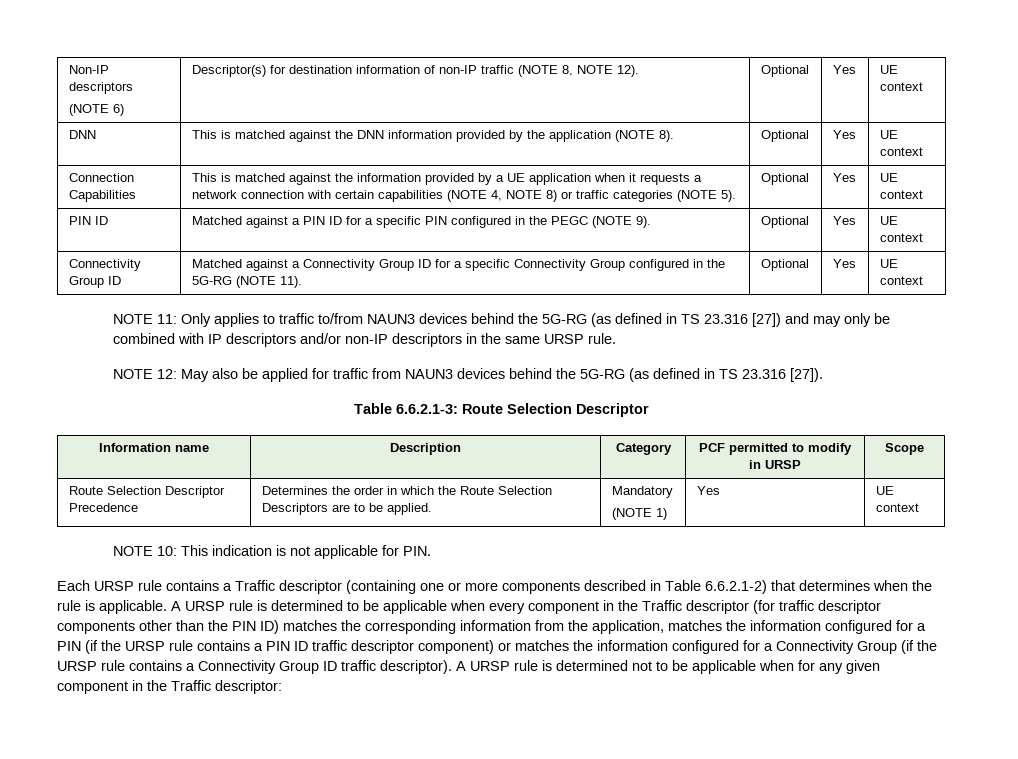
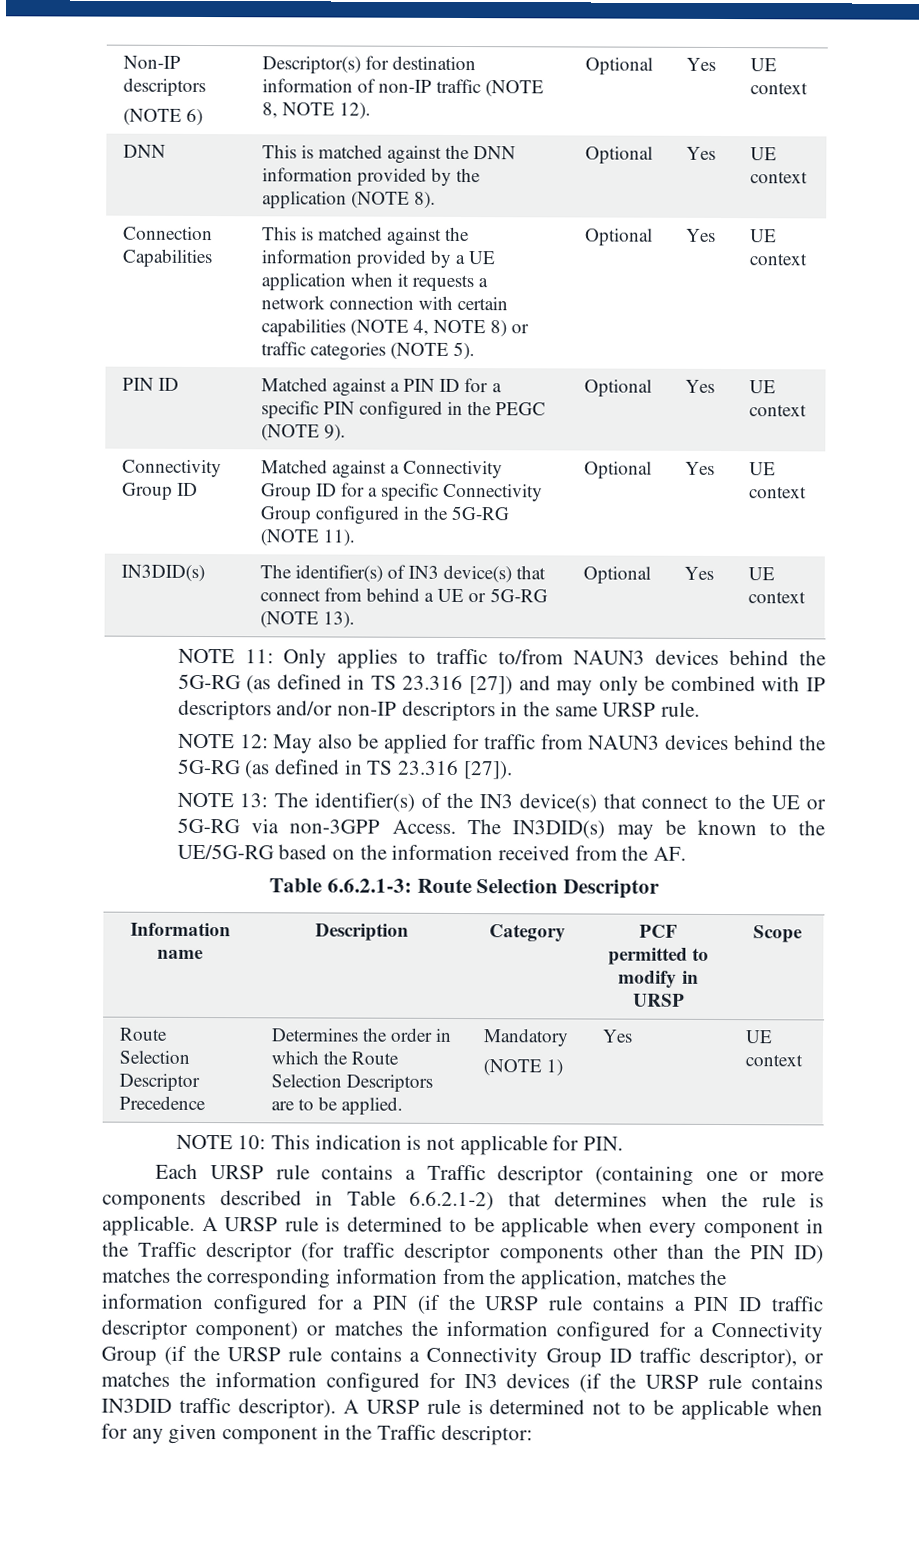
(923, 280) none -> [120,564,205,583] [259,564,547,584] [259,587,548,603] [259,611,355,629] [582,566,651,584] [683,566,714,580] [747,567,775,581] [747,591,806,604] // IN3DID(s) | The identifier(s) of IN3 device(s) that connect from behind a UE or 5G-RG (NOTE 13). | Optional | Yes | UE context
(823, 375) none -> [176,792,826,813] [176,817,825,840] [176,843,686,861] // NOTE 13: The identifier(s) of the IN3 device(s) that connect to the UE or 5G-RG via non-3GPP Access. The IN3DID(s) may be known to the UE/5G-RG based on the information received from the AF.
(376, 665) none -> [698,1347,825,1369] [101,1371,824,1393] [101,1397,231,1414] descriptor), or matches the information configured for IN3 devices (if the URSP rule contains IN3DID traffic

